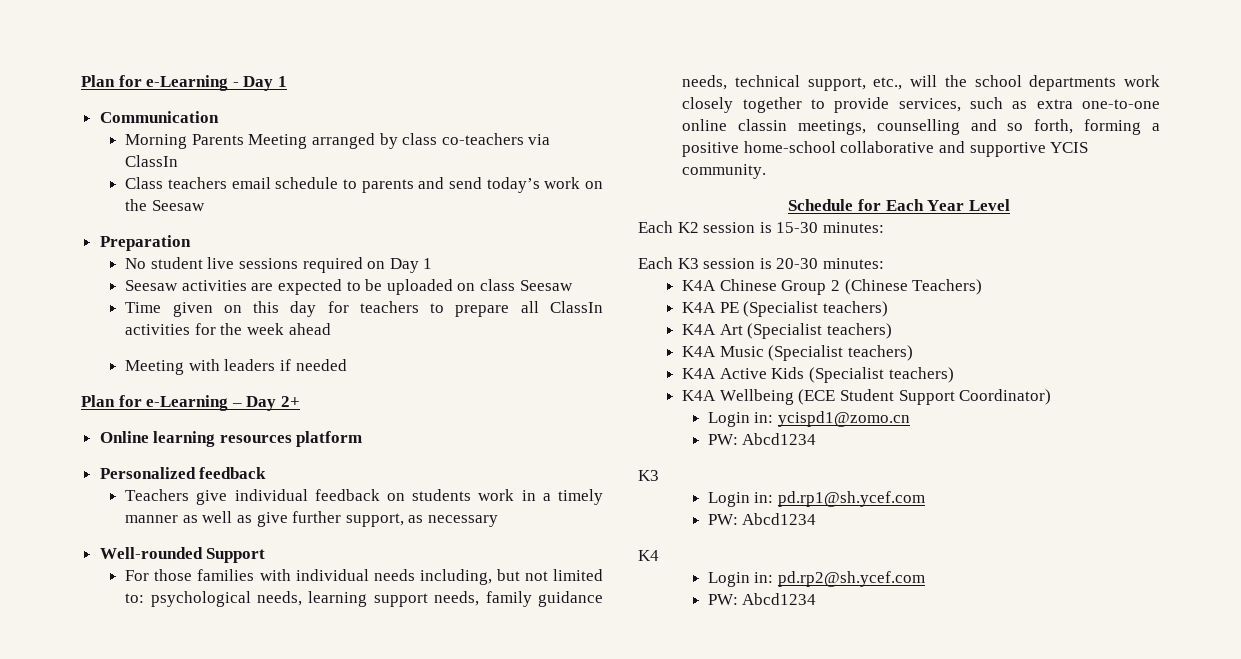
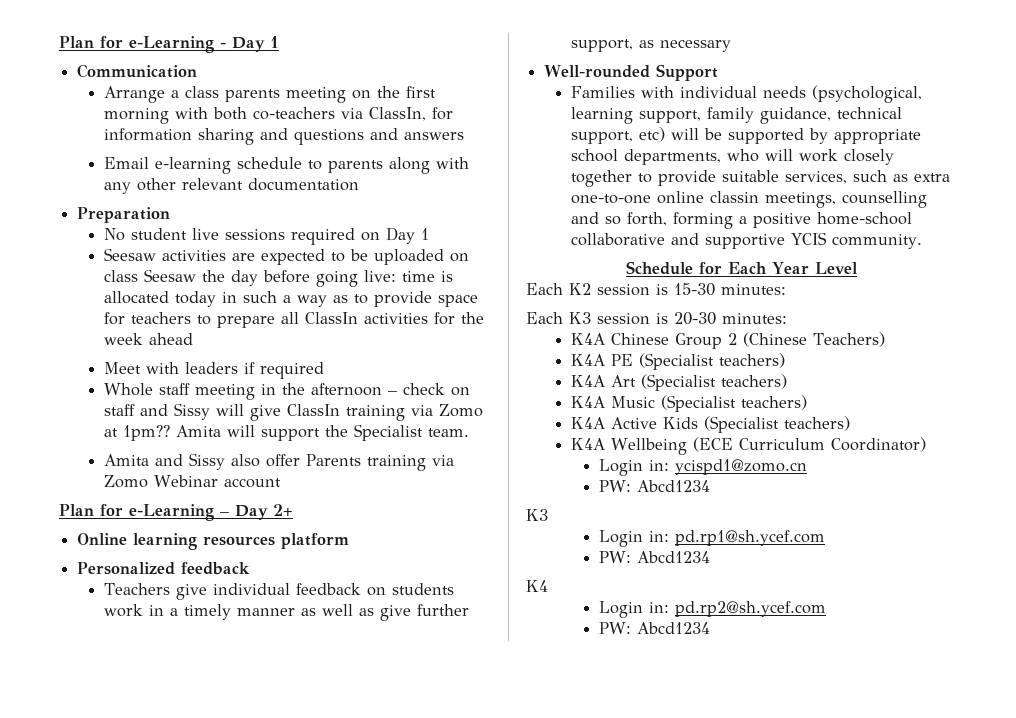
[125,133,551,149] [125,155,179,167] [125,177,603,193] [125,199,205,211] Morning Parents Meeting arranged by class co-teachers via ClassIn // Class teachers email schedule to parents and send today’s work on the Seesaw -> [104,86,437,103] [104,107,454,124] [104,128,465,145] [104,157,470,174] [104,178,360,194] Arrange a class parents meeting on the first morning with both co-teachers via ClassIn, for information sharing and questions and answers // Email e-learning schedule to parents along with any other relevant documentation
[125,301,317,317] // Time given on this day -> [202,270,454,287] [104,291,479,307] the day before going live: time is allocated today in such a way as to provide space
[125,360,185,375] Meeting -> [104,362,142,374] Meet
[295,359,347,371] needed -> [260,362,325,379] [104,383,471,400] [104,403,484,421] [104,424,470,441] [104,453,455,471] [104,475,282,488] required // Whole staff meeting in the afternoon – check on staff and Sissy will give ClassIn training via Zomo at 1pm?? Amita will support the Specialist team. // Amita and Sissy also offer Parents training via Zomo Webinar account
[125,569,603,585] [125,591,604,607] [682,75,1117,91] For those families with individual needs including, but not limited to: psychological needs, learning support needs, family guidance needs, technical support, etc., will the school departments -> [571,85,923,103] [571,107,903,124] [571,127,922,144] [571,149,794,165] Families with individual needs (psychological, learning support, family guidance, technical support, etc) will be supported by appropriate school departments, who will
(890, 105) none -> [722,170,780,182] suitable
[840,389,955,405] Student Support -> [739,438,826,450] Curriculum

